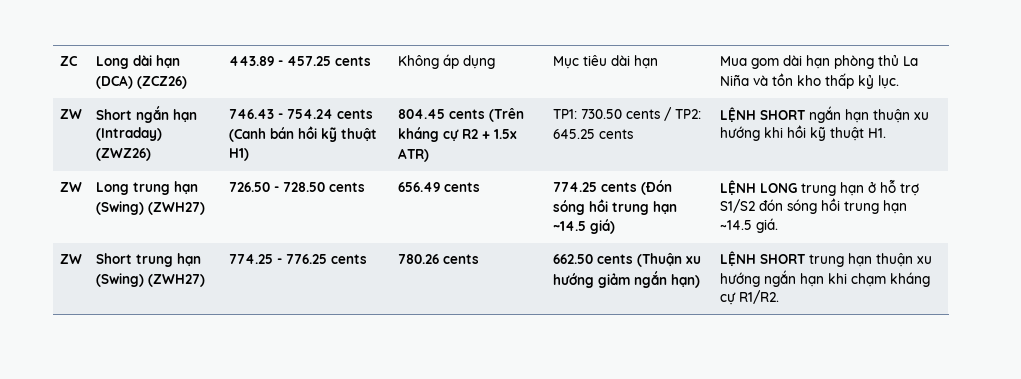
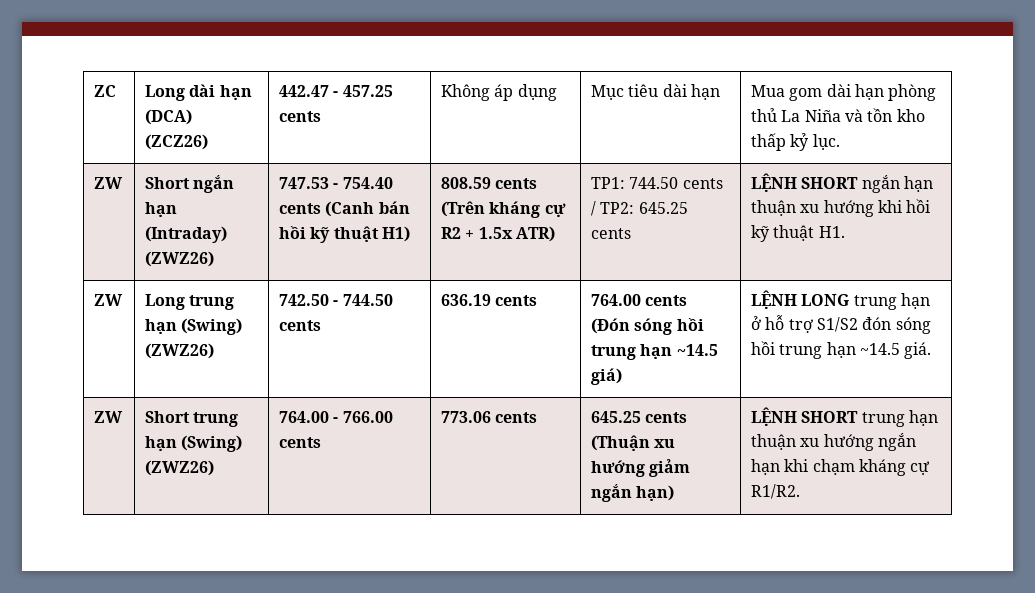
[228,56,274,66] 443.89 -> [279,85,330,97] 442.47
[228,109,333,119] 746.43 - 754.24 -> [279,177,393,189] 747.53 - 754.40
[397,109,445,119] 804.45 -> [441,177,492,189] 808.59
[580,109,622,119] 730.50 -> [629,177,679,189] 744.50
[147,202,205,215] [228,182,365,192] [397,182,480,192] [552,182,597,192] (ZWH27) | 726.50 - 728.50 cents | 656.49 cents | 774.25 -> [145,343,215,359] [279,294,393,306] [279,320,322,331] [441,294,538,306] [591,294,642,306] (ZWZ26) | 742.50 - 744.50 cents | 636.19 cents | 764.00
[147,274,205,287] [228,254,367,264] [397,254,479,264] [552,254,593,264] (ZWH27) | 774.25 - 776.25 cents | 780.26 cents | 662.50 -> [145,460,215,476] [279,411,393,423] [279,437,322,448] [441,411,538,423] [591,411,642,423] (ZWZ26) | 764.00 - 766.00 cents | 773.06 cents | 645.25

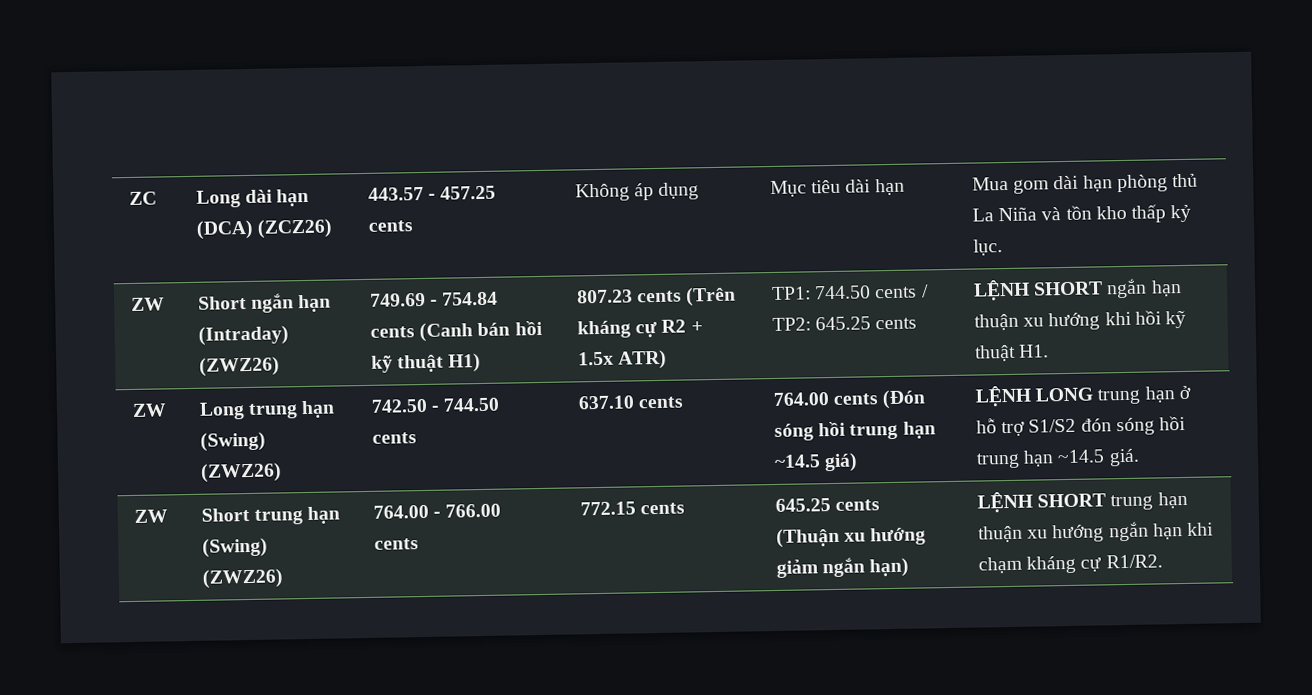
[279,85,330,97] 442.47 -> [367,186,424,201] 443.57
[279,177,393,189] 747.53 - 754.40 -> [369,291,499,307] 749.69 - 754.84
[441,177,492,189] 808.59 -> [576,289,633,304] 807.23
[441,294,492,306] 636.19 -> [577,395,635,410] 637.10
[441,411,492,423] 773.06 -> [579,501,636,516] 772.15

